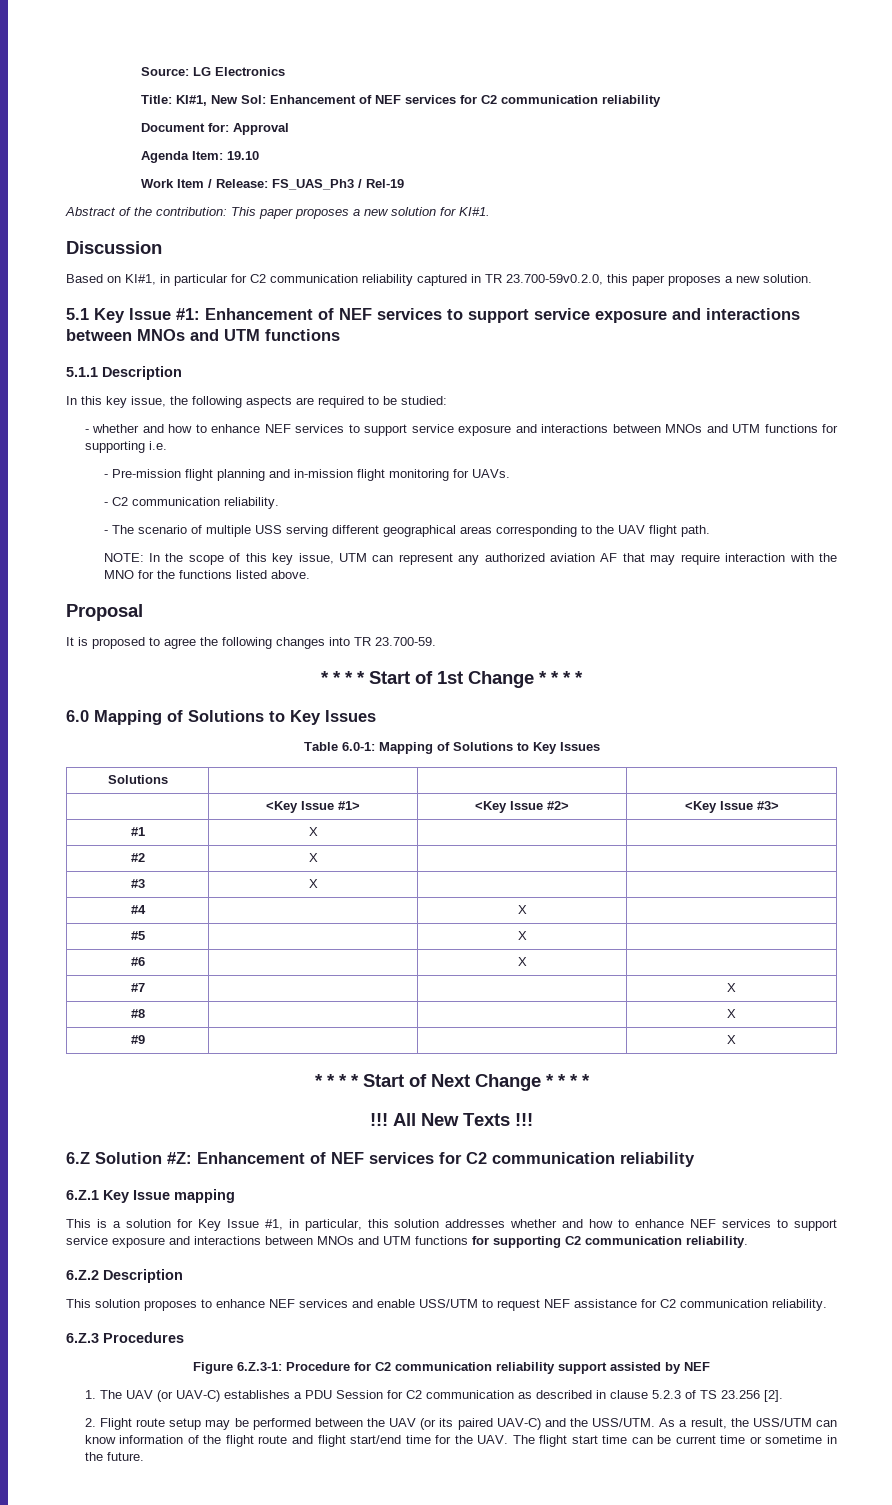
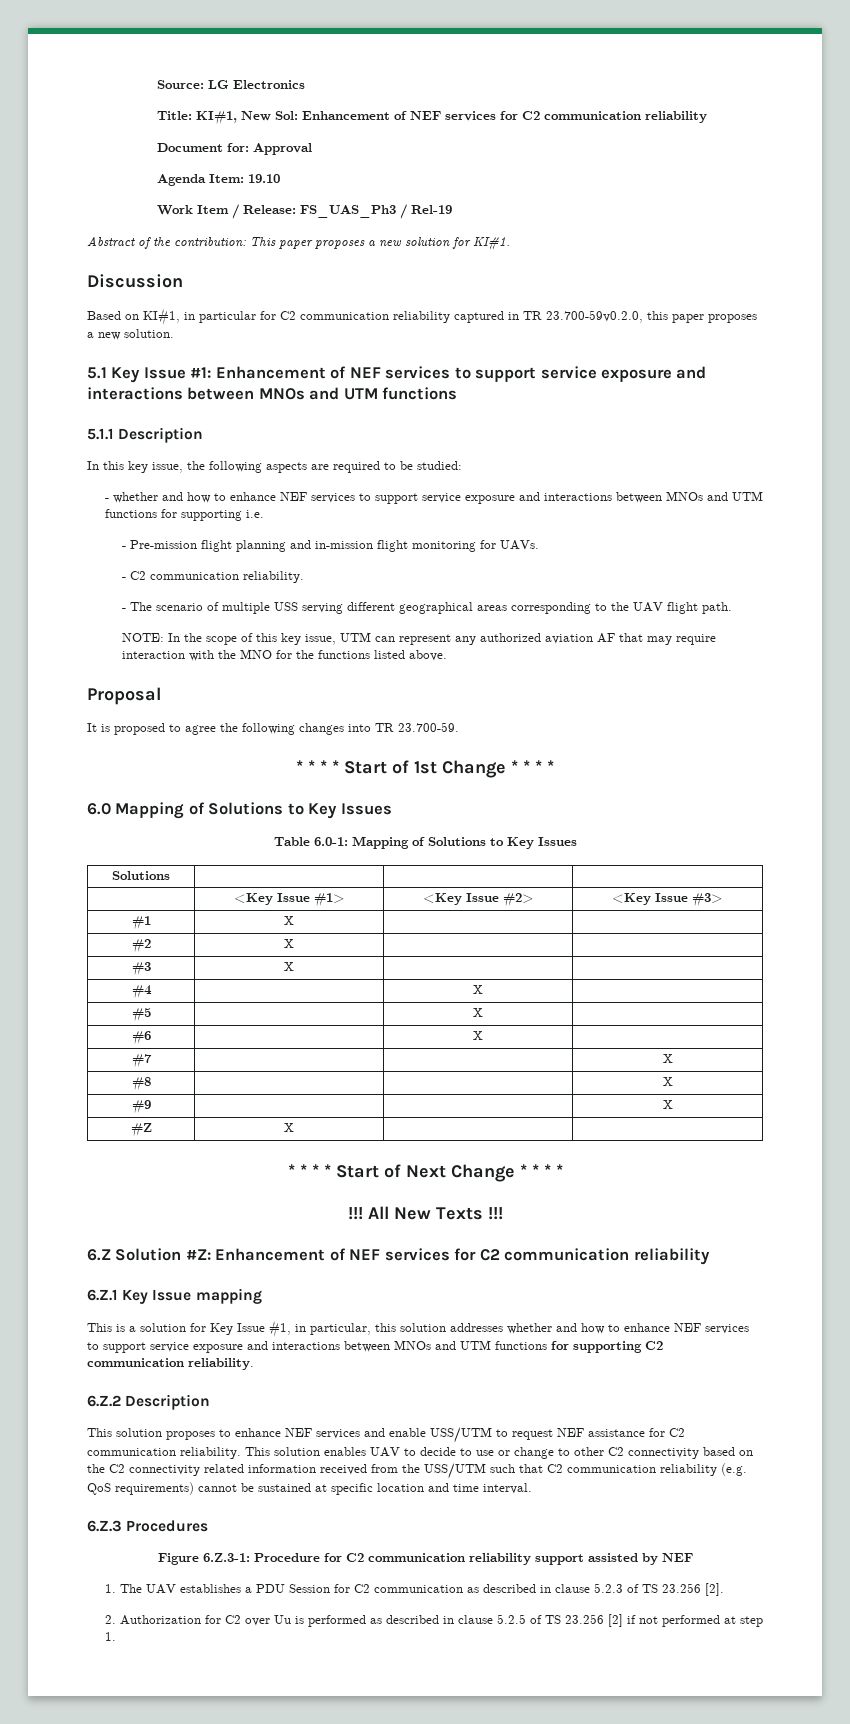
(736, 1039) none -> [130,1123,152,1137] [284,1123,294,1132] // #Z | X | |
(827, 1305) none -> [245,1447,753,1459] [87,1463,747,1479] [87,1482,532,1495] This solution enables UAV to decide to use or change to other C2 connectivity based on the C2 connectivity related information received from the USS/UTM such that C2 communication reliability (e.g. QoS requirements) cannot be sustained at specific location and time interval.
[156,1390,220,1402] (or UAV-C) -> (176, 1589) none
[99,1418,837,1430] [84,1435,838,1447] [84,1452,144,1461] Flight route setup may be performed between the UAV (or its paired UAV-C) and the USS/UTM. As a result, the USS/UTM can know information of the flight route and flight start/end time for the UAV. The flight start time can be current time or sometime in the future. -> [119,1614,763,1627] [104,1632,116,1641] Authorization for C2 over Uu is performed as described in clause 5.2.5 of TS 23.256 [2] if not performed at step 1.

